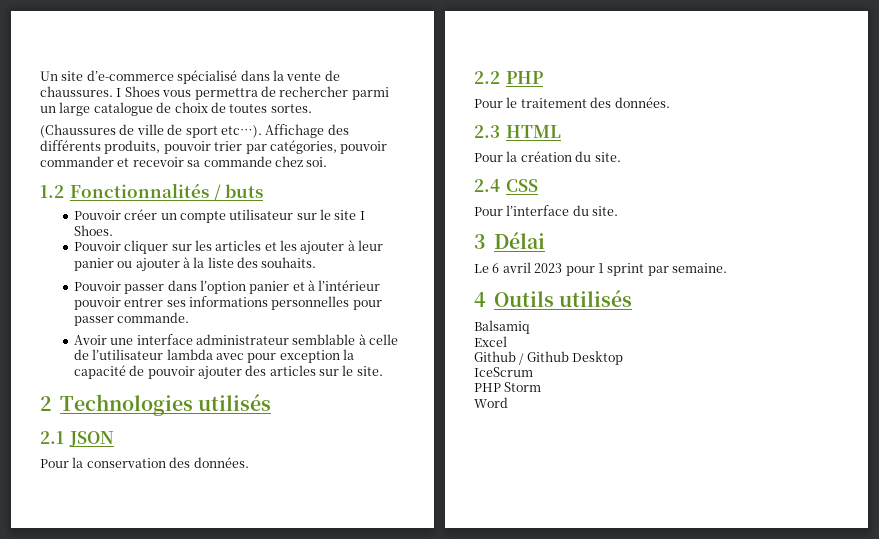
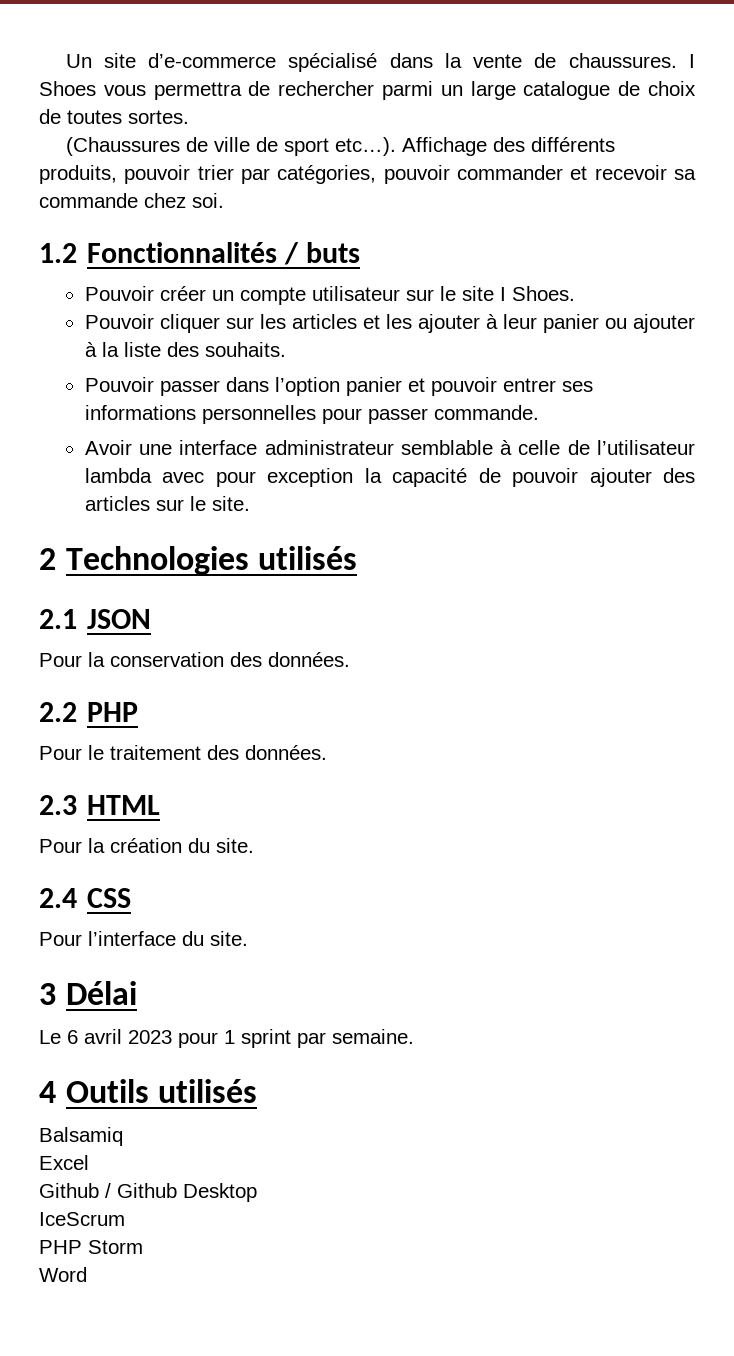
[308,280,381,291] à l’intérieur -> (425, 385) none

